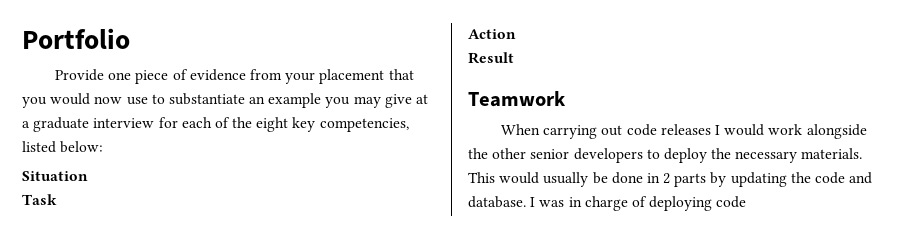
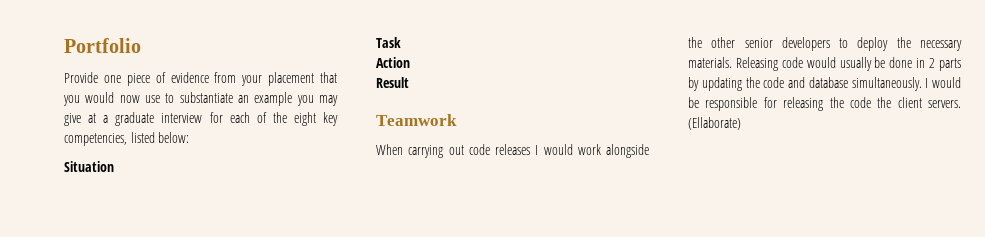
[468,172,495,183] This -> [735,57,803,71] Releasing code
[468,196,747,211] database. I was in charge of deploying code -> [808,77,961,91] [688,97,961,111] [688,117,741,130] database simultaneously. I would be responsible for releasing the code the client servers. (Ellaborate)

